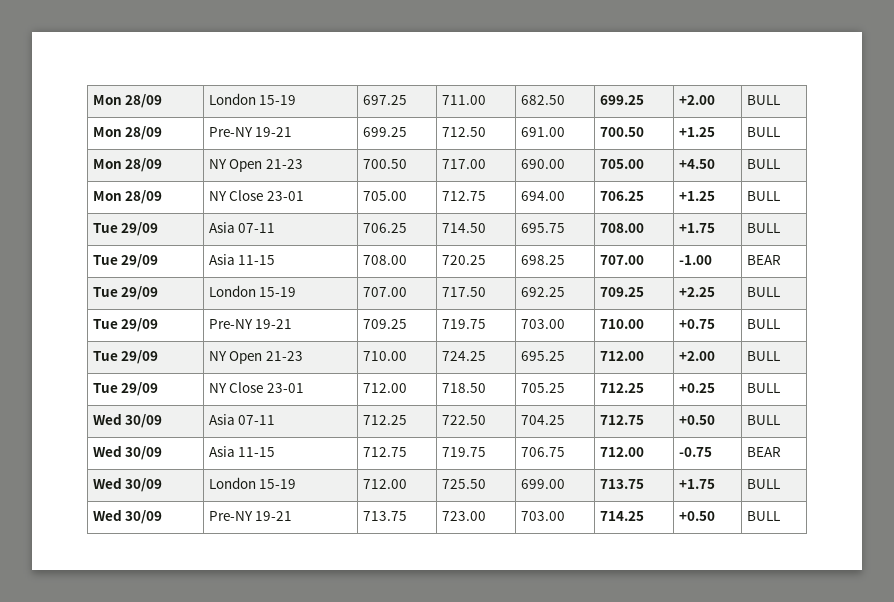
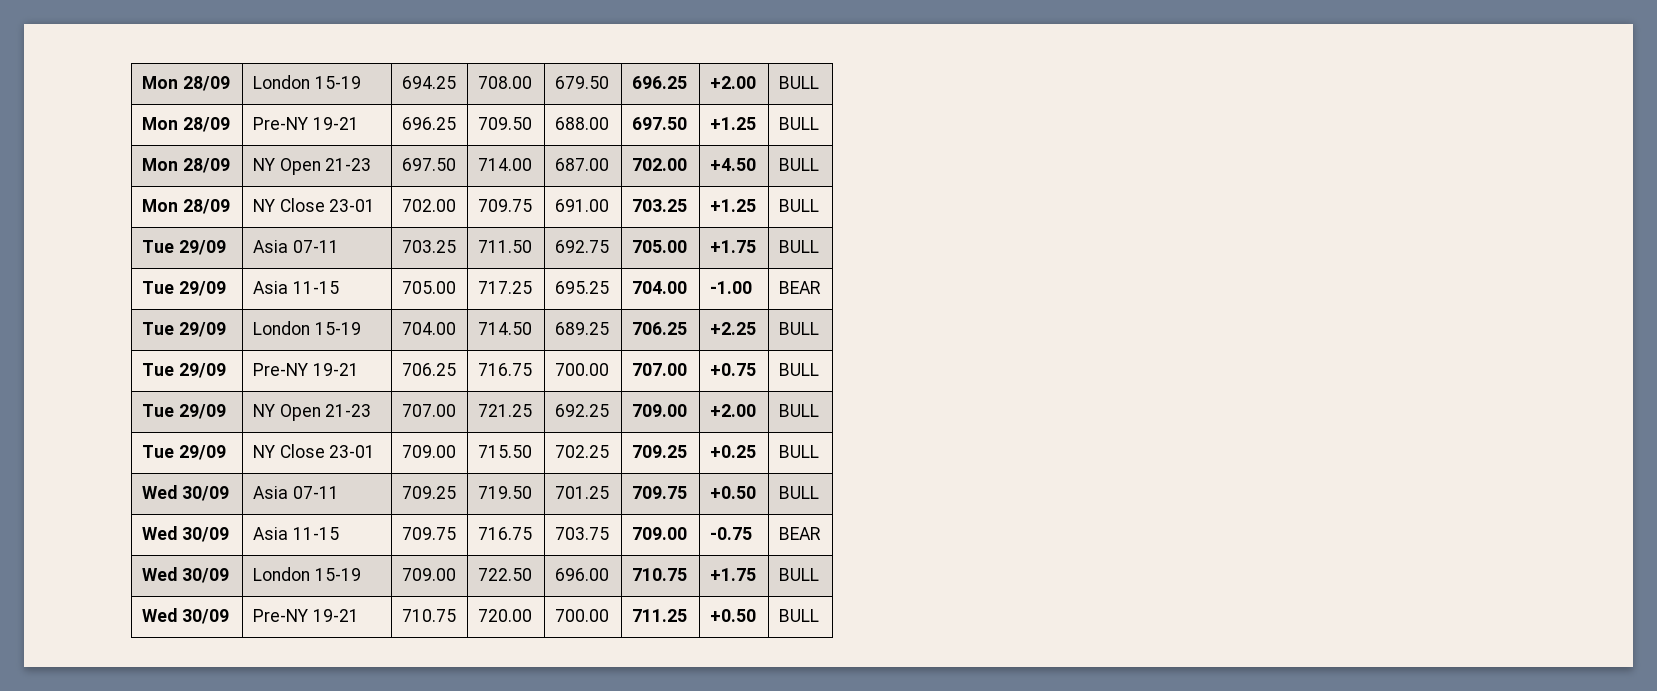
[362,95,407,105] [441,95,486,105] [520,95,565,105] [599,95,644,105] 697.25 | 711.00 | 682.50 | 699.25 -> [401,76,456,89] [477,76,532,89] [554,76,609,89] [631,76,687,89] 694.25 | 708.00 | 679.50 | 696.25
[362,127,407,137] [441,127,486,137] [520,127,565,137] [599,127,644,137] 699.25 | 712.50 | 691.00 | 700.50 -> [401,117,456,130] [477,117,532,130] [554,117,609,130] [631,117,687,130] 696.25 | 709.50 | 688.00 | 697.50
[362,159,407,169] [441,159,486,169] [520,159,565,169] [599,159,644,169] 700.50 | 717.00 | 690.00 | 705.00 -> [401,158,456,171] [477,158,532,171] [554,158,609,171] [631,158,687,171] 697.50 | 714.00 | 687.00 | 702.00
[362,191,407,201] [441,191,486,201] [520,191,565,201] [599,191,644,201] 705.00 | 712.75 | 694.00 | 706.25 -> [401,199,456,212] [477,199,532,212] [554,199,609,212] [631,199,687,212] 702.00 | 709.75 | 691.00 | 703.25
[362,223,407,233] [441,223,486,233] [520,223,565,233] [599,223,644,233] 706.25 | 714.50 | 695.75 | 708.00 -> [401,240,456,253] [477,240,532,253] [554,240,609,253] [631,240,687,253] 703.25 | 711.50 | 692.75 | 705.00
[362,255,407,265] [441,255,486,265] [520,255,565,265] [599,255,644,265] 708.00 | 720.25 | 698.25 | 707.00 -> [401,281,456,294] [477,281,532,294] [554,281,609,294] [631,281,687,294] 705.00 | 717.25 | 695.25 | 704.00
[362,287,407,297] [441,287,486,297] [520,287,565,297] [599,287,644,297] 707.00 | 717.50 | 692.25 | 709.25 -> [401,322,456,335] [477,322,532,335] [554,322,609,335] [631,322,687,335] 704.00 | 714.50 | 689.25 | 706.25
[362,319,407,329] [441,319,486,329] [520,319,565,329] [599,319,644,329] 709.25 | 719.75 | 703.00 | 710.00 -> [401,363,456,376] [477,363,532,376] [554,363,609,376] [631,363,687,376] 706.25 | 716.75 | 700.00 | 707.00
[362,351,407,361] [441,351,486,361] [520,351,565,361] [599,351,644,361] 710.00 | 724.25 | 695.25 | 712.00 -> [401,404,456,417] [477,404,532,417] [554,404,609,417] [631,404,687,417] 707.00 | 721.25 | 692.25 | 709.00
[362,383,407,393] [441,383,486,393] [520,383,565,393] [599,383,644,393] 712.00 | 718.50 | 705.25 | 712.25 -> [401,445,456,458] [477,445,532,458] [554,445,609,458] [631,445,687,458] 709.00 | 715.50 | 702.25 | 709.25
[362,415,407,425] [441,415,486,425] [520,415,565,425] [599,415,644,425] 712.25 | 722.50 | 704.25 | 712.75 -> [401,486,456,499] [477,486,532,499] [554,486,609,499] [631,486,687,499] 709.25 | 719.50 | 701.25 | 709.75
[362,447,407,457] [441,447,486,457] [520,447,565,457] [599,447,644,457] 712.75 | 719.75 | 706.75 | 712.00 -> [401,527,456,540] [477,527,532,540] [554,527,609,540] [631,527,687,540] 709.75 | 716.75 | 703.75 | 709.00
[362,479,407,489] [441,479,486,489] [520,479,565,489] [599,479,644,489] 712.00 | 725.50 | 699.00 | 713.75 -> [401,568,456,581] [477,568,532,581] [554,568,609,581] [631,568,687,581] 709.00 | 722.50 | 696.00 | 710.75
[362,511,407,521] [441,511,486,521] [520,511,565,521] [599,511,644,521] 713.75 | 723.00 | 703.00 | 714.25 -> [401,609,456,622] [477,609,532,622] [554,609,609,622] [631,609,687,622] 710.75 | 720.00 | 700.00 | 711.25

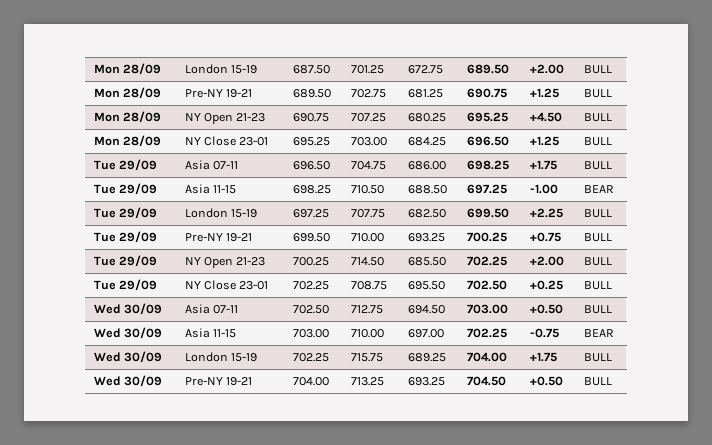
[401,76,456,89] [477,76,532,89] [554,76,609,89] [631,76,687,89] 694.25 | 708.00 | 679.50 | 696.25 -> [292,65,330,74] [350,65,384,74] [407,65,443,74] [466,64,509,74] 687.50 | 701.25 | 672.75 | 689.50
[401,117,456,130] [477,117,532,130] [554,117,609,130] [631,117,687,130] 696.25 | 709.50 | 688.00 | 697.50 -> [292,89,331,98] [350,89,386,98] [407,89,443,98] [466,88,507,98] 689.50 | 702.75 | 681.25 | 690.75
[401,158,456,171] [477,158,532,171] [554,158,609,171] [631,158,687,171] 697.50 | 714.00 | 687.00 | 702.00 -> [292,113,329,122] [350,113,386,122] [407,113,446,122] [466,112,508,122] 690.75 | 707.25 | 680.25 | 695.25
[401,199,456,212] [477,199,532,212] [554,199,609,212] [631,199,687,212] 702.00 | 709.75 | 691.00 | 703.25 -> [292,137,330,146] [350,137,387,146] [407,137,446,146] [466,136,509,146] 695.25 | 703.00 | 684.25 | 696.50
[401,240,456,253] [477,240,532,253] [554,240,609,253] [631,240,687,253] 703.25 | 711.50 | 692.75 | 705.00 -> [292,161,330,170] [350,161,386,170] [407,161,446,170] [466,160,509,170] 696.50 | 704.75 | 686.00 | 698.25
[401,281,456,294] [477,281,532,294] [554,281,609,294] [631,281,687,294] 705.00 | 717.25 | 695.25 | 704.00 -> [292,185,331,194] [350,185,384,194] [407,185,447,194] [466,184,507,194] 698.25 | 710.50 | 688.50 | 697.25
[401,322,456,335] [477,322,532,335] [554,322,609,335] [631,322,687,335] 704.00 | 714.50 | 689.25 | 706.25 -> [292,209,329,218] [350,209,385,218] [407,209,446,218] [466,208,509,218] 697.25 | 707.75 | 682.50 | 699.50
[401,363,456,376] [477,363,532,376] [554,363,609,376] [631,363,687,376] 706.25 | 716.75 | 700.00 | 707.00 -> [292,233,330,242] [350,233,384,242] [407,233,445,242] [466,232,507,242] 699.50 | 710.00 | 693.25 | 700.25
[401,404,456,417] [477,404,532,417] [554,404,609,417] [631,404,687,417] 707.00 | 721.25 | 692.25 | 709.00 -> [292,257,329,266] [350,257,384,266] [407,257,446,266] [466,256,507,266] 700.25 | 714.50 | 685.50 | 702.25
[401,445,456,458] [477,445,532,458] [554,445,609,458] [631,445,687,458] | 709.00 | 715.50 | 702.25 | 709.25 -> [292,281,329,290] [350,281,387,290] [407,281,445,290] [466,280,507,290] | 702.25 | 708.75 | 695.50 | 702.50
[401,486,456,499] [477,486,532,499] [554,486,609,499] [631,486,687,499] 709.25 | 719.50 | 701.25 | 709.75 -> [292,305,329,314] [350,305,383,314] [407,305,445,314] [466,304,508,314] 702.50 | 712.75 | 694.50 | 703.00
[401,527,456,540] [477,527,532,540] [554,527,609,540] [631,527,687,540] 709.75 | 716.75 | 703.75 | 709.00 -> [292,329,329,338] [350,329,384,338] [407,329,444,338] [466,328,507,338] 703.00 | 710.00 | 697.00 | 702.25
[401,568,456,581] [477,568,532,581] [554,568,609,581] [631,568,687,581] 709.00 | 722.50 | 696.00 | 710.75 -> [292,353,329,362] [350,353,383,362] [407,353,446,362] [466,352,507,362] 702.25 | 715.75 | 689.25 | 704.00
[401,609,456,622] [477,609,532,622] [554,609,609,622] [631,609,687,622] 710.75 | 720.00 | 700.00 | 711.25 -> [292,377,329,386] [350,377,384,386] [407,377,445,386] [466,376,506,386] 704.00 | 713.25 | 693.25 | 704.50

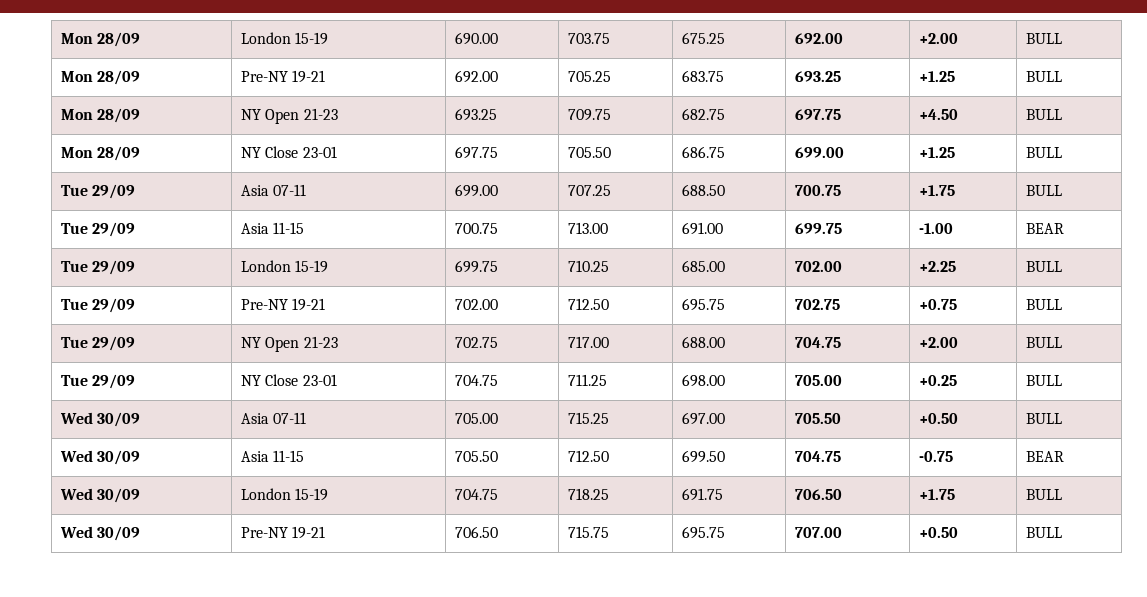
[292,65,330,74] [350,65,384,74] [407,65,443,74] [466,64,509,74] 687.50 | 701.25 | 672.75 | 689.50 -> [454,32,498,45] [567,33,610,44] [681,32,725,44] [794,33,843,44] 690.00 | 703.75 | 675.25 | 692.00
[292,89,331,98] [350,89,386,98] [407,89,443,98] [466,88,507,98] 689.50 | 702.75 | 681.25 | 690.75 -> [454,70,498,83] [567,71,611,82] [681,70,724,82] [794,71,841,82] 692.00 | 705.25 | 683.75 | 693.25
[292,113,329,122] [350,113,386,122] [407,113,446,122] [466,112,508,122] 690.75 | 707.25 | 680.25 | 695.25 -> [454,108,497,121] [567,109,611,121] [681,108,725,120] [794,109,841,120] 693.25 | 709.75 | 682.75 | 697.75
[292,137,330,146] [350,137,387,146] [407,137,446,146] [466,136,509,146] 695.25 | 703.00 | 684.25 | 696.50 -> [454,146,498,159] [567,147,611,158] [681,146,725,158] [794,147,844,158] 697.75 | 705.50 | 686.75 | 699.00
[292,161,330,170] [350,161,386,170] [407,161,446,170] [466,160,509,170] 696.50 | 704.75 | 686.00 | 698.25 -> [454,184,498,197] [567,185,611,196] [681,184,725,196] [794,185,841,196] 699.00 | 707.25 | 688.50 | 700.75
[292,185,331,194] [350,185,384,194] [407,185,447,194] [466,184,507,194] 698.25 | 710.50 | 688.50 | 697.25 -> [454,223,498,234] [567,222,608,234] [681,222,723,235] [794,223,842,234] 700.75 | 713.00 | 691.00 | 699.75
[292,209,329,218] [350,209,385,218] [407,209,446,218] [466,208,509,218] 697.25 | 707.75 | 682.50 | 699.50 -> [454,260,498,273] [567,260,609,272] [681,260,725,272] [794,261,842,272] 699.75 | 710.25 | 685.00 | 702.00
[292,233,330,242] [350,233,384,242] [407,233,445,242] [466,232,507,242] 699.50 | 710.00 | 693.25 | 700.25 -> [454,299,498,310] [567,298,609,310] [681,298,725,311] [794,299,840,310] 702.00 | 712.50 | 695.75 | 702.75
[292,257,329,266] [350,257,384,266] [407,257,446,266] [466,256,507,266] 700.25 | 714.50 | 685.50 | 702.25 -> [454,337,498,348] [567,336,609,348] [681,336,725,348] [794,337,841,348] 702.75 | 717.00 | 688.00 | 704.75
[292,281,329,290] [350,281,387,290] [407,281,445,290] [466,280,507,290] 702.25 | 708.75 | 695.50 | 702.50 -> [454,375,498,386] [567,374,607,386] [681,374,725,387] [794,375,842,386] 704.75 | 711.25 | 698.00 | 705.00
[292,305,329,314] [350,305,383,314] [407,305,445,314] [466,304,508,314] 702.50 | 712.75 | 694.50 | 703.00 -> [454,413,498,424] [567,412,609,424] [681,412,725,425] [794,413,841,424] 705.00 | 715.25 | 697.00 | 705.50
[292,329,329,338] [350,329,384,338] [407,329,444,338] [466,328,507,338] 703.00 | 710.00 | 697.00 | 702.25 -> [454,451,498,462] [567,450,609,462] [681,450,725,463] [794,451,841,462] 705.50 | 712.50 | 699.50 | 704.75
[292,353,329,362] [350,353,383,362] [407,353,446,362] [466,352,507,362] 702.25 | 715.75 | 689.25 | 704.00 -> [454,489,498,500] [567,488,609,500] [681,488,723,501] [794,489,842,500] 704.75 | 718.25 | 691.75 | 706.50
[292,377,329,386] [350,377,384,386] [407,377,445,386] [466,376,506,386] 704.00 | 713.25 | 693.25 | 704.50 -> [454,526,498,538] [567,526,609,538] [681,526,725,539] [794,527,842,538] 706.50 | 715.75 | 695.75 | 707.00

